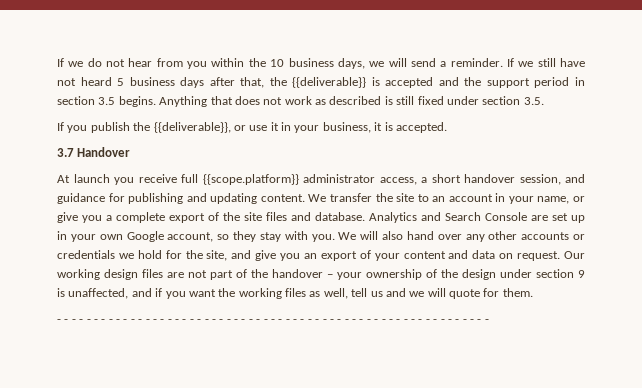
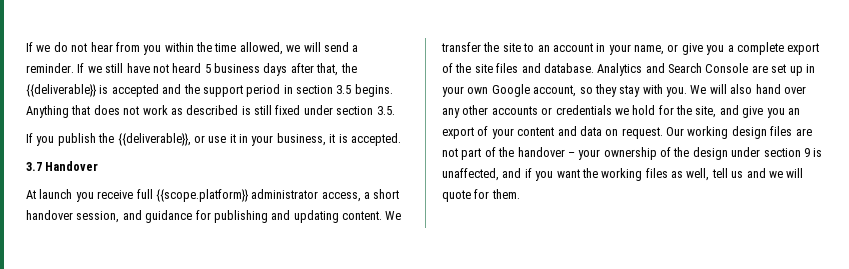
[270,58,365,69] 10 business days, -> [214,42,283,55] time allowed,
[57,319,489,323] // - - - - - - - - - - - - - - - - - - - - - - - - - - - - - - - - - - - - - - - - - - - - - - - - - - - - - - - - - - - -> (520, 194) none

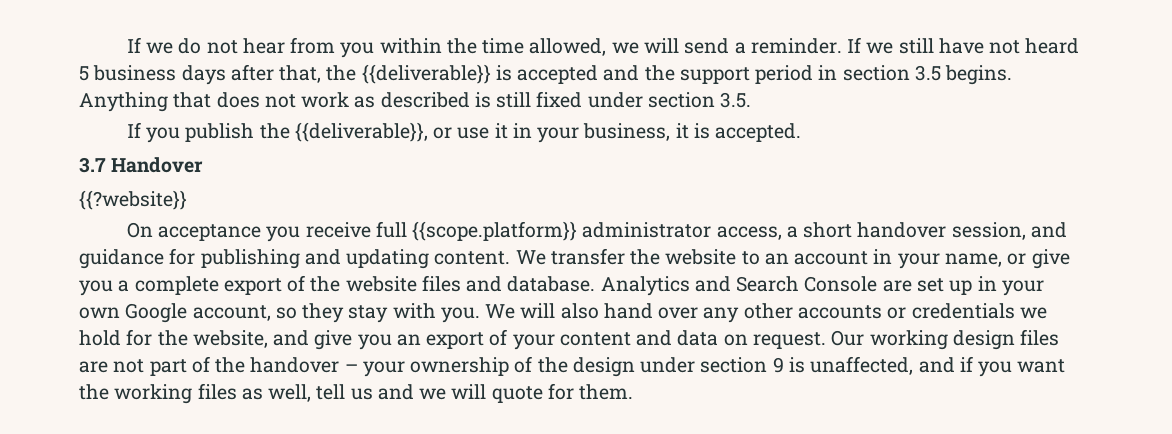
[26,189,73,199] At launch -> [79,190,187,210] [126,222,262,241] {{?website}} // On acceptance
[502,43,521,52] site -> [665,249,737,265] website
[474,64,493,73] site -> [345,276,417,292] website
[695,106,717,118] site, -> [192,330,268,348] website,

